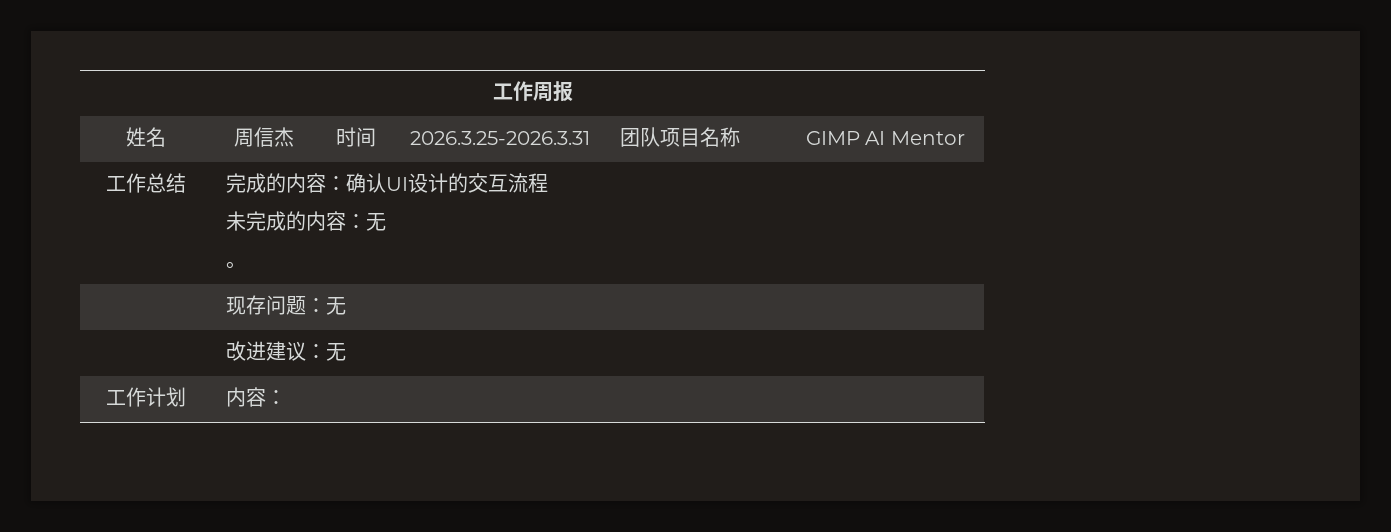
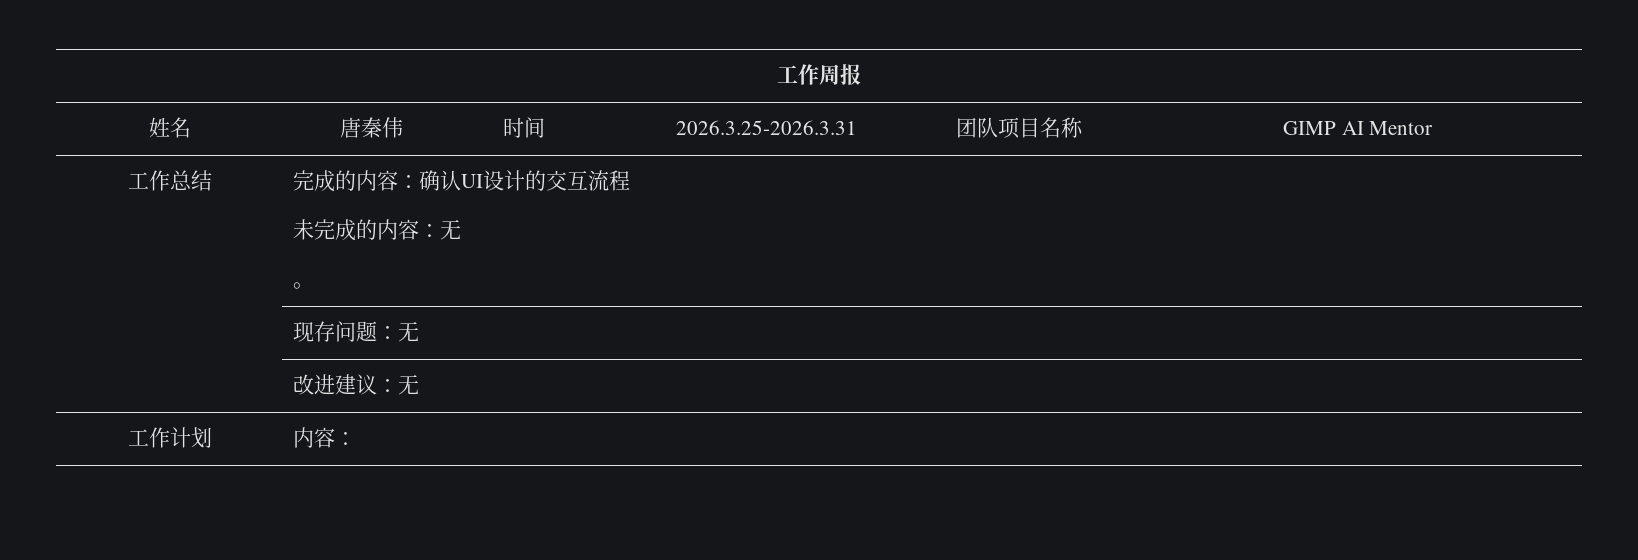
[234,127,294,147] 周信杰 -> [339,117,403,138] 唐秦伟

